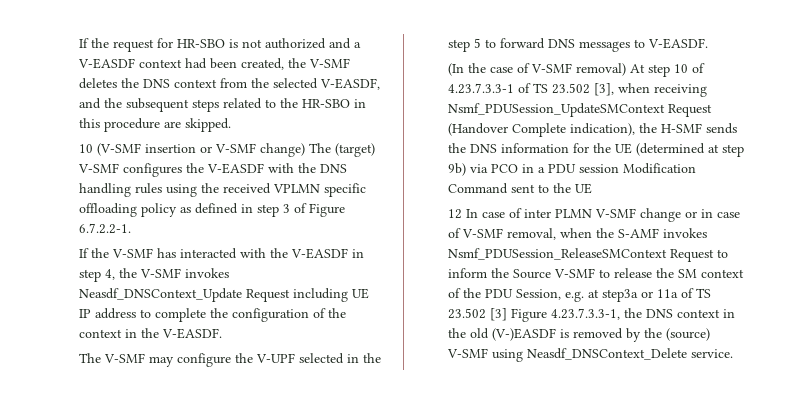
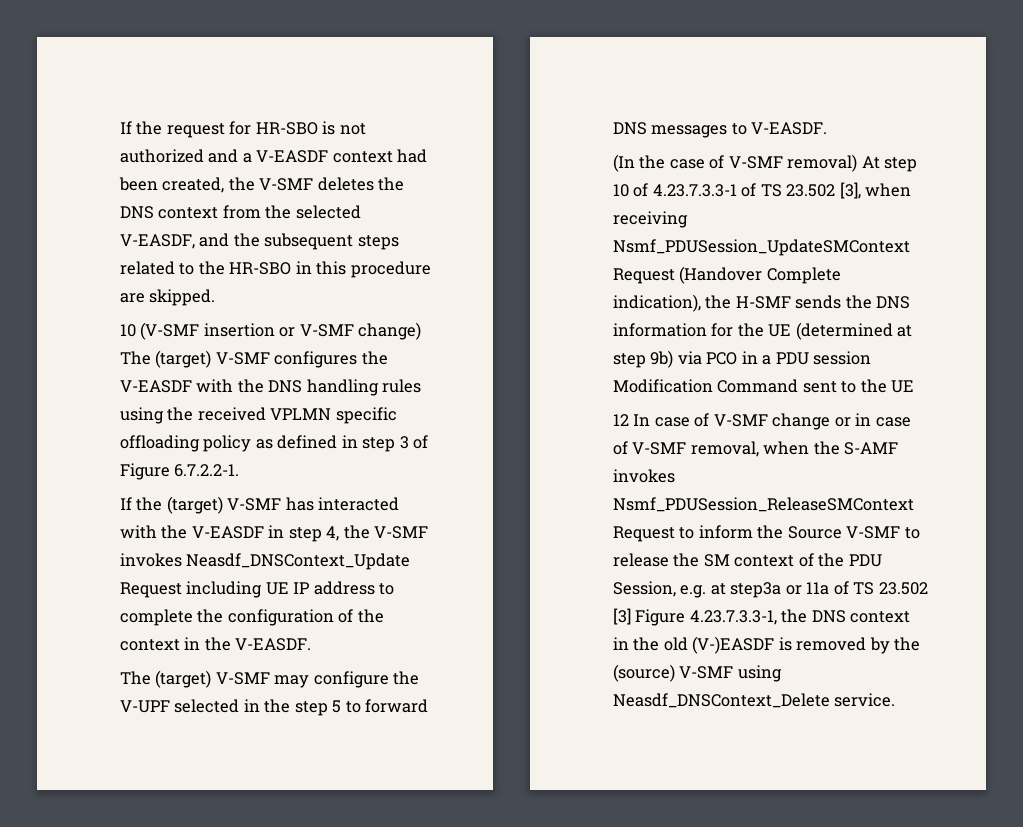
(110, 253) none -> [166,496,223,514] (target)
(102, 358) none -> [155,670,212,688] (target)
[524,209,593,218] inter PLMN -> (710, 420) none

